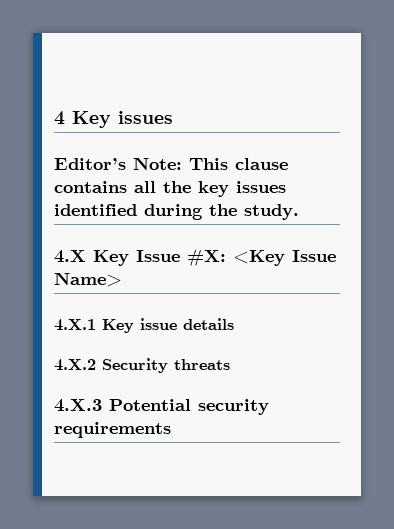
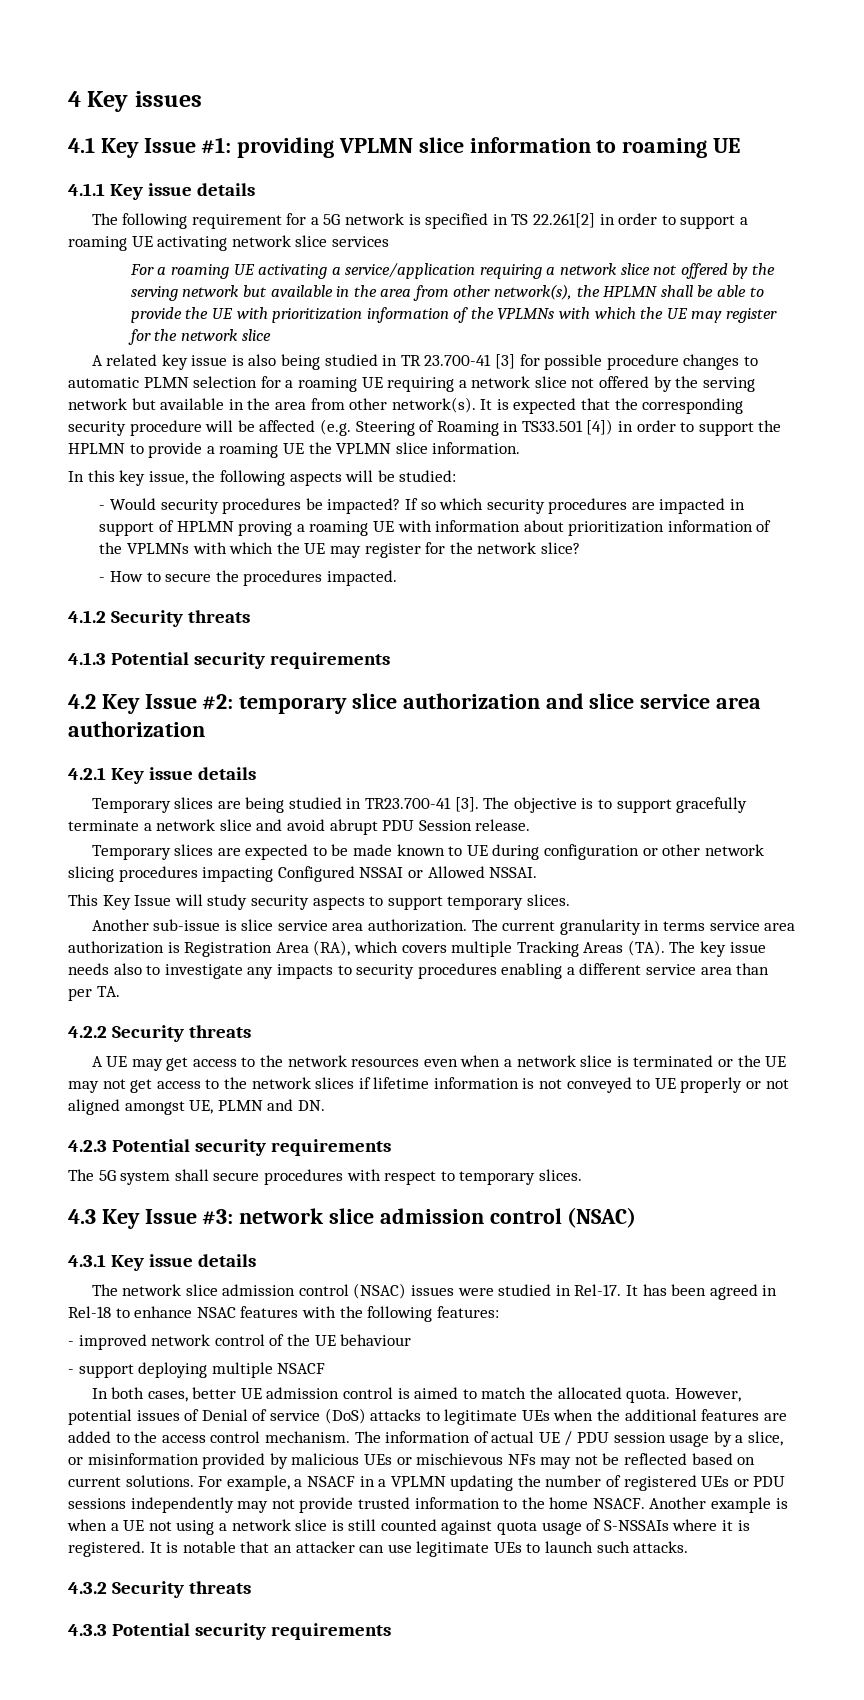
[54,157,288,170] [54,181,286,197] [54,204,299,220] [54,249,336,267] [54,272,122,287] [54,318,234,333] [54,358,230,373] [54,399,269,415] [54,422,171,438] Editor’s Note: This clause contains all the key issues identified during the study. // 4.X Key Issue #X: <Key Issue Name> // 4.X.1 Key issue details // 4.X.2 Security threats // 4.X.3 Potential security requirements -> [68,137,741,158] [68,183,256,200] [91,213,748,229] [68,235,389,251] [129,263,775,279] [130,284,764,301] [130,307,777,323] [127,329,271,345] [91,354,758,370] [68,376,755,392] [68,397,744,414] [68,419,782,436] [68,442,521,458] [68,470,457,486] [99,498,746,514] [99,520,772,536] [99,542,580,558] [99,570,397,586] [68,610,251,627] [68,652,391,669] [68,693,762,714] [68,721,205,737] [68,767,257,784] [91,797,748,813] [68,819,531,835] [91,844,764,860] [68,866,538,882] [68,894,570,910] [91,919,796,935] [68,940,766,957] [68,963,770,979] [68,986,120,1001] [68,1025,252,1042] [91,1055,787,1071] [68,1077,789,1093] [68,1099,325,1115] [68,1139,392,1156] [68,1169,582,1185] [68,1207,637,1229] [68,1254,257,1271] [91,1283,778,1300] [68,1306,499,1322] [68,1334,412,1350] [68,1362,326,1378] [91,1387,741,1403] [68,1408,787,1425] [68,1431,784,1447] [68,1453,756,1469] [68,1475,786,1491] [68,1497,788,1513] [67,1519,750,1535] [68,1541,689,1557] [68,1581,252,1598] [68,1623,392,1640] 4.1 Key Issue #1: providing VPLMN slice information to roaming UE // 4.1.1 Key issue details // The following requirement for a 5G network is specified in TS 22.261[2] in order to support a roaming UE activating network slice services // For a roaming UE activating a service/application requiring a network slice not offered by the serving network but available in the area from other network(s), the HPLMN shall be able to provide the UE with prioritization information of the VPLMNs with which the UE may register for the network slice // A related key issue is also being studied in TR 23.700-41 [3] for possible procedure changes to automatic PLMN selection for a roaming UE requiring a network slice not offered by the serving network but available in the area from other network(s). It is expected that the corresponding security procedure will be affected (e.g. Steering of Roaming in TS33.501 [4]) in order to support the HPLMN to provide a roaming UE the VPLMN slice information. // In this key issue, the following aspects will be studied: // - Would security procedures be impacted? If so which security procedures are impacted in support of HPLMN proving a roaming UE with information about prioritization information of the VPLMNs with which the UE may register for the network slice? // - How to secure the procedures impacted. // 4.1.2 Security threats // 4.1.3 Potential security requirements // 4.2 Key Issue #2: temporary slice authorization and slice service area authorization // 4.2.1 Key issue details // Temporary slices are being studied in TR23.700-41 [3]. The objective is to support gracefully terminate a network slice and avoid abrupt PDU Session release. // Temporary slices are expected to be made known to UE during configuration or other network slicing procedures impacting Configured NSSAI or Allowed NSSAI. // This Key Issue will study security aspects to support temporary slices. // Another sub-issue is slice service area authorization. The current granularity in terms service area authorization is Registration Area (RA), which covers multiple Tracking Areas (TA). The key issue needs also to investigate any impacts to security procedures enabling a different service area than per TA. // 4.2.2 Security threats // A UE may get access to the network resources even when a network slice is terminated or the UE may not get access to the network slices if lifetime information is not conveyed to UE properly or not aligned amongst UE, PLMN and DN. // 4.2.3 Potential security requirements // The 5G system shall secure procedures with respect to temporary slices. // 4.3 Key Issue #3: network slice admission control (NSAC) // 4.3.1 Key issue details // The network slice admission control (NSAC) issues were studied in Rel-17. It has been agreed in Rel-18 to enhance NSAC features with the following features: // - improved network control of the UE behaviour // - support deploying multiple NSACF // In both cases, better UE admission control is aimed to match the allocated quota. However, potential issues of Denial of service (DoS) attacks to legitimate UEs when the additional features are added to the access control mechanism. The information of actual UE / PDU session usage by a slice, or misinformation provided by malicious UEs or mischievous NFs may not be reflected based on current solutions. For example, a NSACF in a VPLMN updating the number of registered UEs or PDU sessions independently may not provide trusted information to the home NSACF. Another example is when a UE not using a network slice is still counted against quota usage of S-NSSAIs where it is registered. It is notable that an attacker can use legitimate UEs to launch such attacks. // 4.3.2 Security threats // 4.3.3 Potential security requirements

